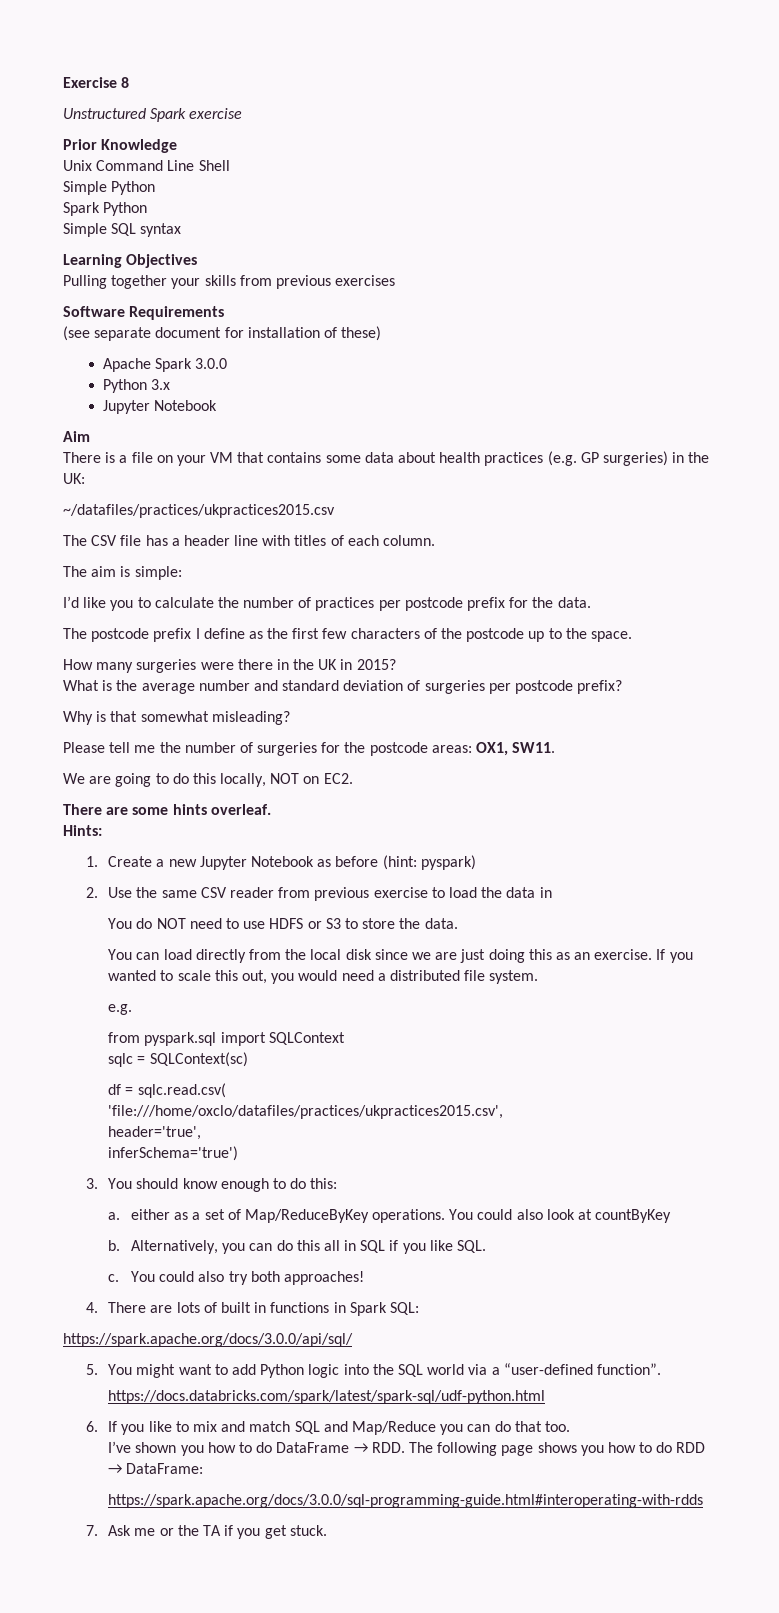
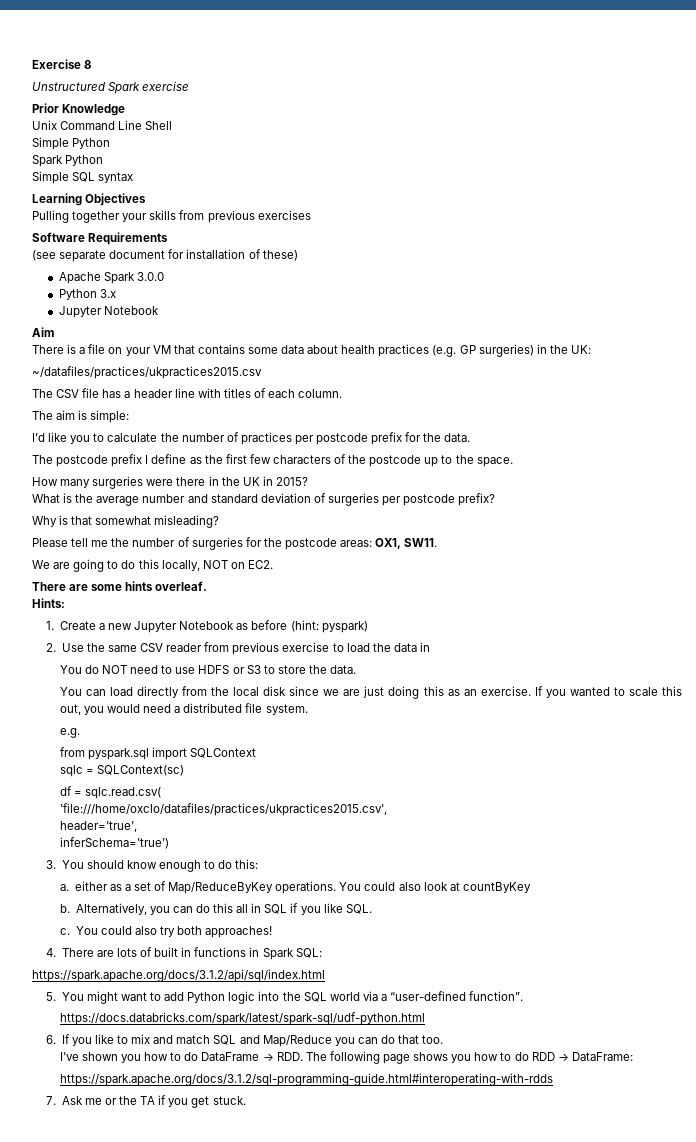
[63,1333,353,1347] https://spark.apache.org/docs/3.0.0/api/sql/ -> [32,969,325,982] https://spark.apache.org/docs/3.1.2/api/sql/index.html
[108,1494,704,1508] https://spark.apache.org/docs/3.0.0/sql-programming-guide.html#interoperating-with-rdds -> [59,1073,553,1086] https://spark.apache.org/docs/3.1.2/sql-programming-guide.html#interoperating-with-rdds

